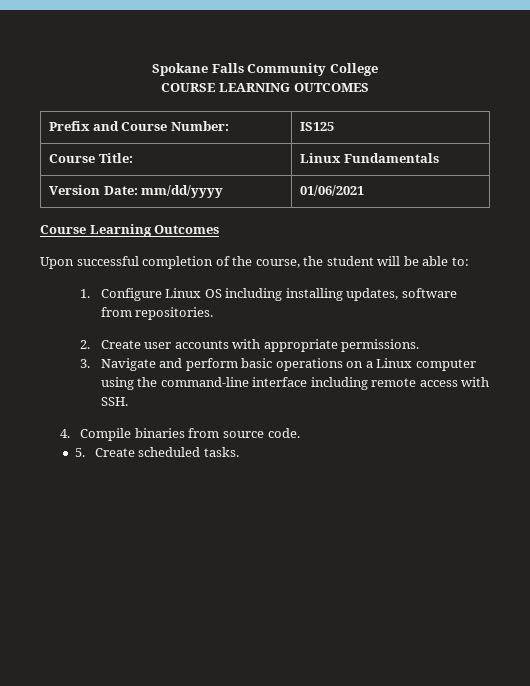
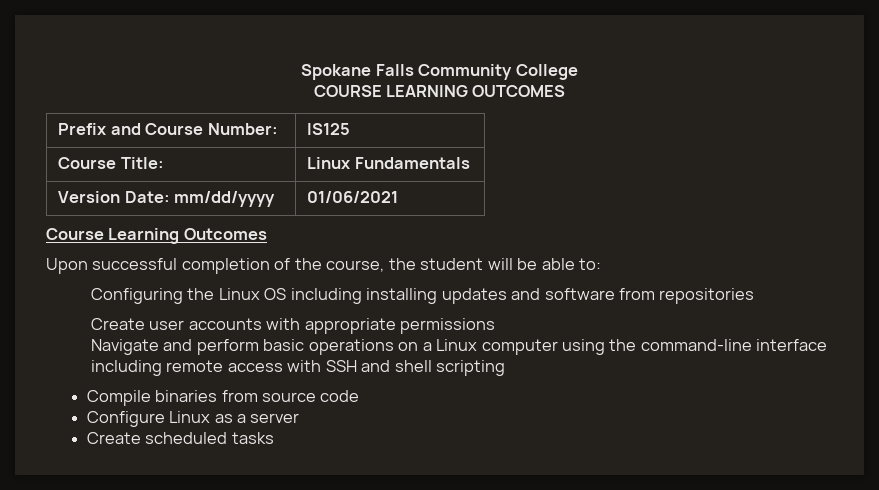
[80,288,162,301] 1. Configure -> [90,288,215,304] Configuring the
[346,288,457,301] [100,307,214,320] [80,340,91,349] updates, software from repositories. // 2. -> [441,288,755,304] updates and software from repositories //
[341,339,420,352] [80,359,91,368] permissions. // 3. -> [400,318,496,334] permissions //
[100,397,128,406] [60,428,300,441] [74,448,85,457] SSH. // 4. Compile binaries from source code. // 5. -> [325,360,506,376] [86,390,360,406] [86,411,300,427] SSH and shell scripting // Compile binaries from source code // Configure Linux as a server //
[203,447,239,457] tasks. -> [231,432,274,444] tasks

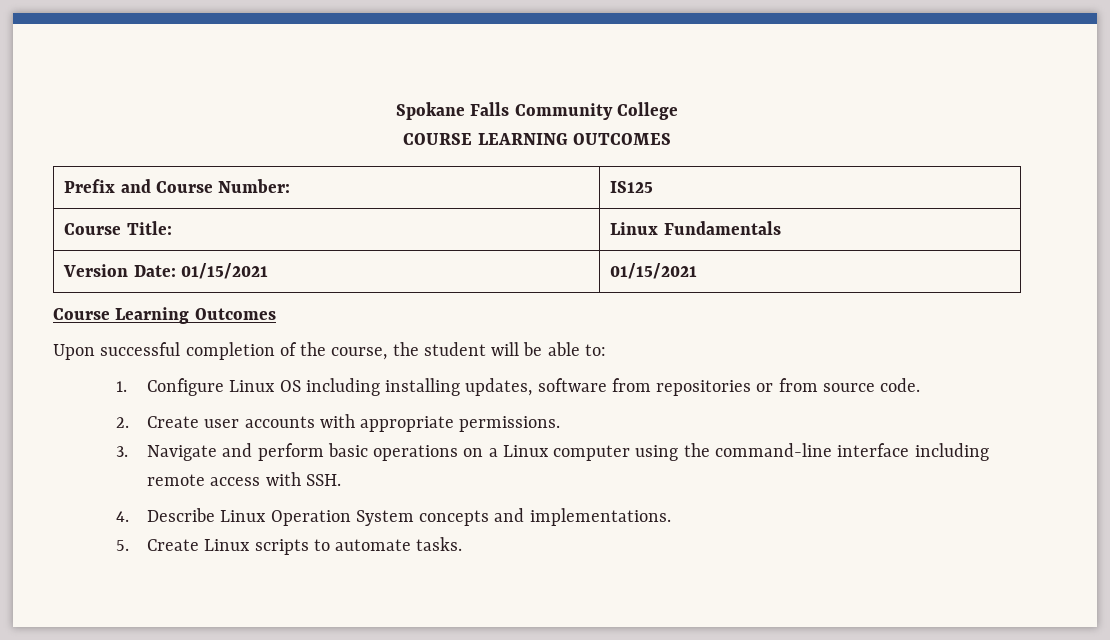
[174,191,276,207] [307,191,399,203] mm/dd/yyyy | 01/06/2021 -> [180,263,268,279] [610,263,698,279] 01/15/2021 | 01/15/2021
[90,288,215,304] Configuring the -> [115,378,225,396] 1. Configure
[441,288,541,304] updates and -> [465,378,533,396] updates,
(755, 296) // -> [756,378,921,392] [115,417,129,428] or from source code. // 2.
[400,318,496,334] permissions // -> [459,416,561,432] [115,446,128,457] permissions. // 3.
[325,360,506,376] [86,390,360,406] [86,411,300,427] [86,432,274,444] SSH and shell scripting // Compile binaries from source code // Configure Linux as a server // Create scheduled tasks -> [305,474,341,486] [115,508,671,526] [115,537,463,555] SSH. // 4. Describe Linux Operation System concepts and implementations. // 5. Create Linux scripts to automate tasks.

